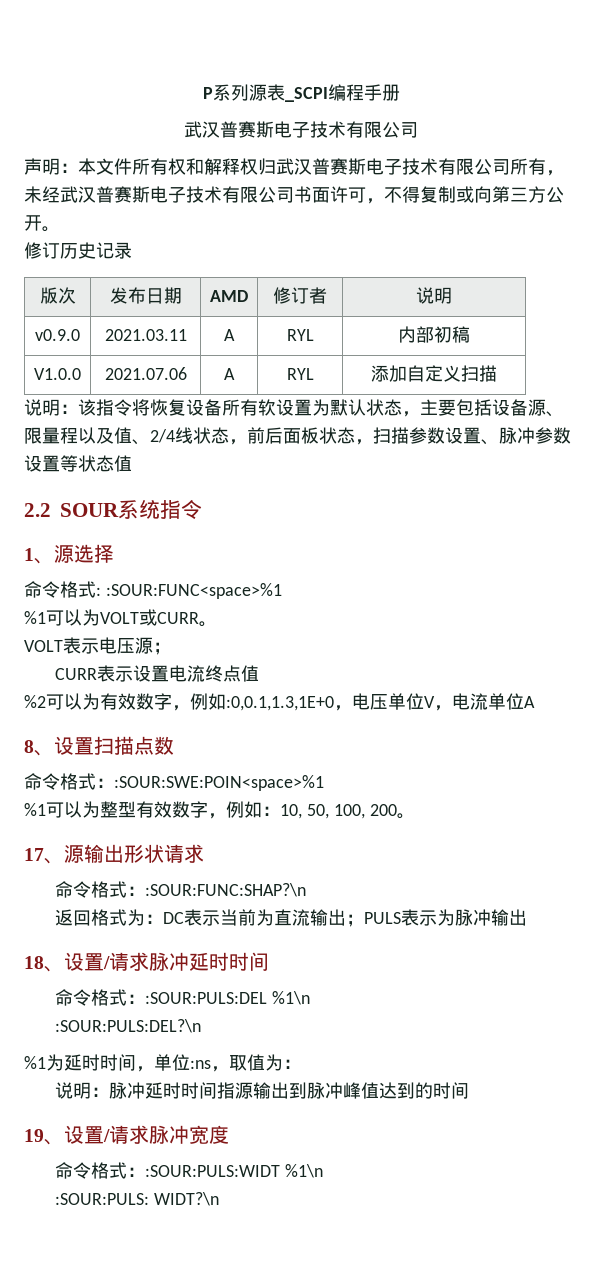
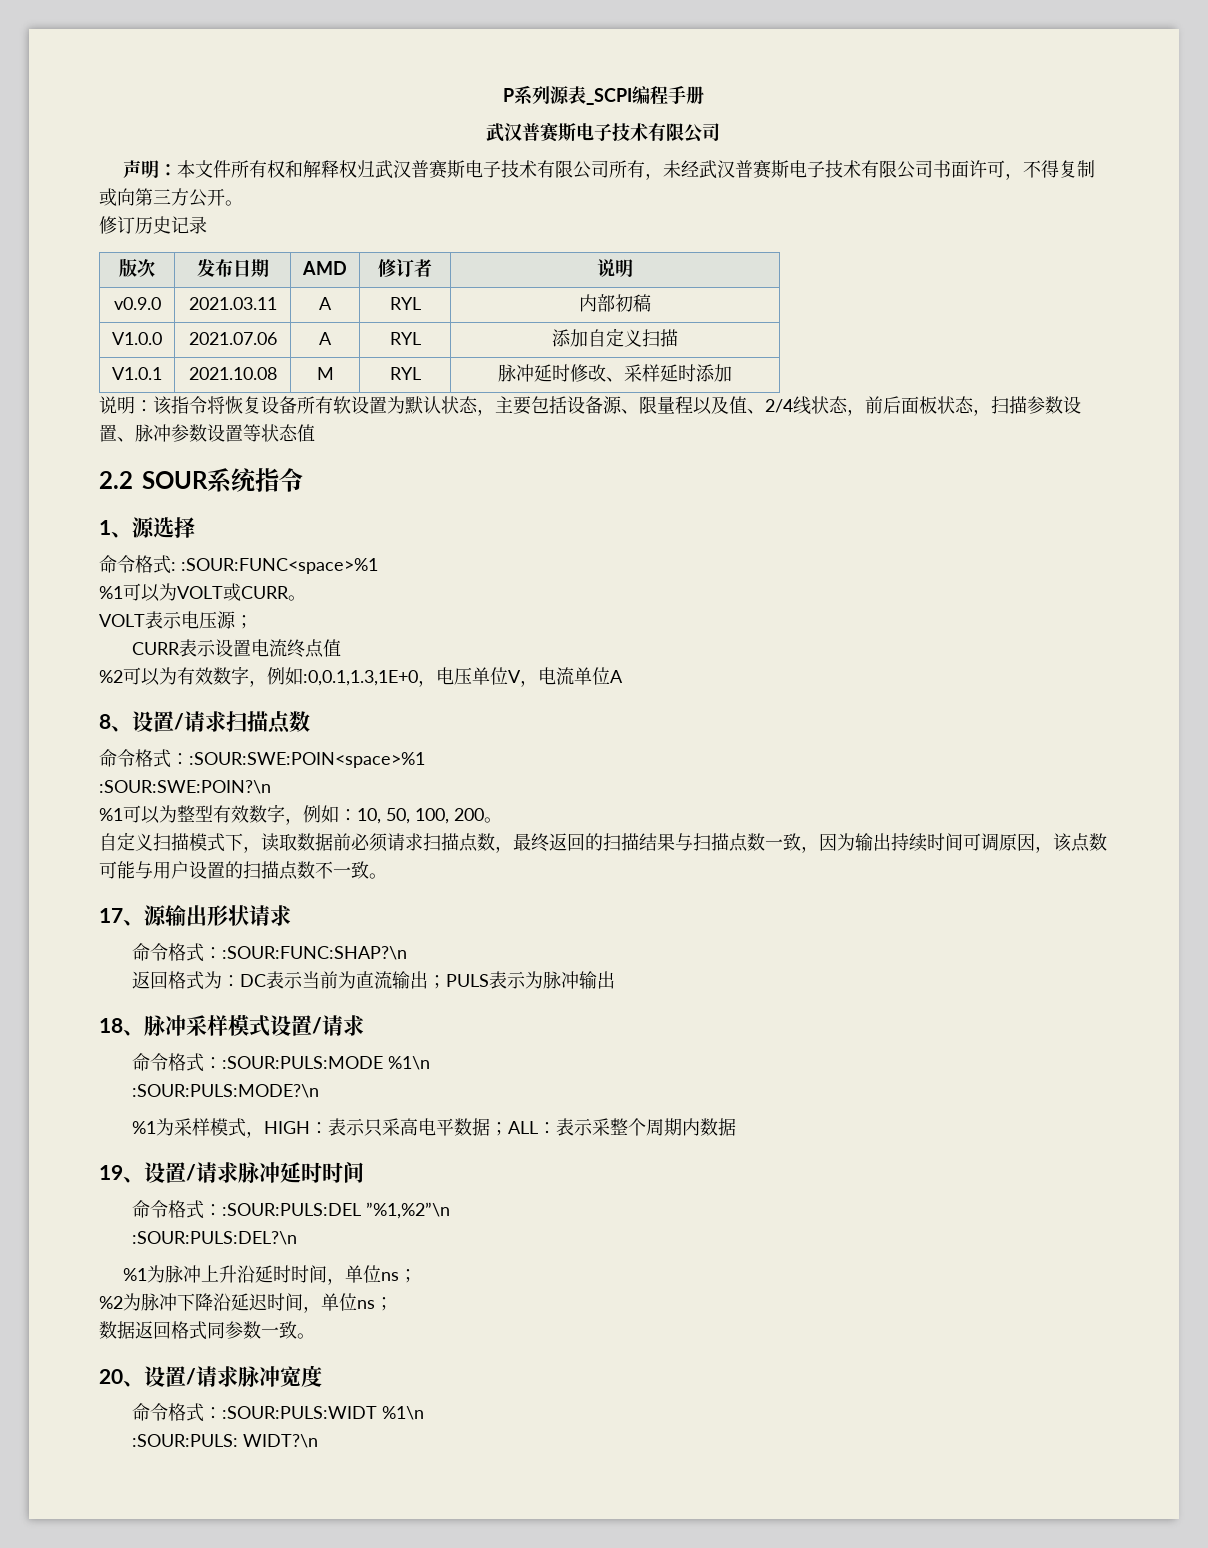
(497, 373) none -> [112,367,162,380] [188,367,277,380] [316,367,334,380] [389,367,421,380] [498,364,732,382] // V1.0.1 | 2021.10.08 | M | RYL | 脉冲延时修改、采样延时添加
(94, 746) none -> [174,711,226,732] /请求
(324, 783) none -> [99,780,271,794] // :SOUR:SWE:POIN?\n
(415, 816) none -> [99,832,1107,853] [99,861,387,880] // 自定义扫描模式下，读取数据前必须请求扫描点数，最终返回的扫描结果与扫描点数一致，因为输出持续时间可调原因，该点数可能与用户设置的扫描点数不一致。
(64, 969) none -> [144,1015,364,1037] [132,1053,431,1072] [132,1084,320,1098] [132,1118,737,1138] [99,1165,144,1183] 脉冲采样模式设置/请求 // 命令格式：:SOUR:PULS:MODE %1\n // :SOUR:PULS:MODE?\n // %1为采样模式，HIGH：表示只采高电平数据；ALL：表示采整个周期内数据 // 19、
[272,991,311,1005] %1\n -> [366,1202,451,1219] ”%1,%2”\n
(64, 1062) none -> [164,1265,255,1283] 脉冲上升沿
[190,1054,301,1072] [55,1082,470,1099] [24,1129,44,1142] :ns，取值为： // 说明：脉冲延时时间指源输出到脉冲峰值达到的时间 // 19 -> [380,1269,417,1283] [99,1293,393,1313] [99,1321,315,1340] [99,1369,123,1384] ns； // %2为脉冲下降沿延迟时间，单位ns； // 数据返回格式同参数一致。 // 20

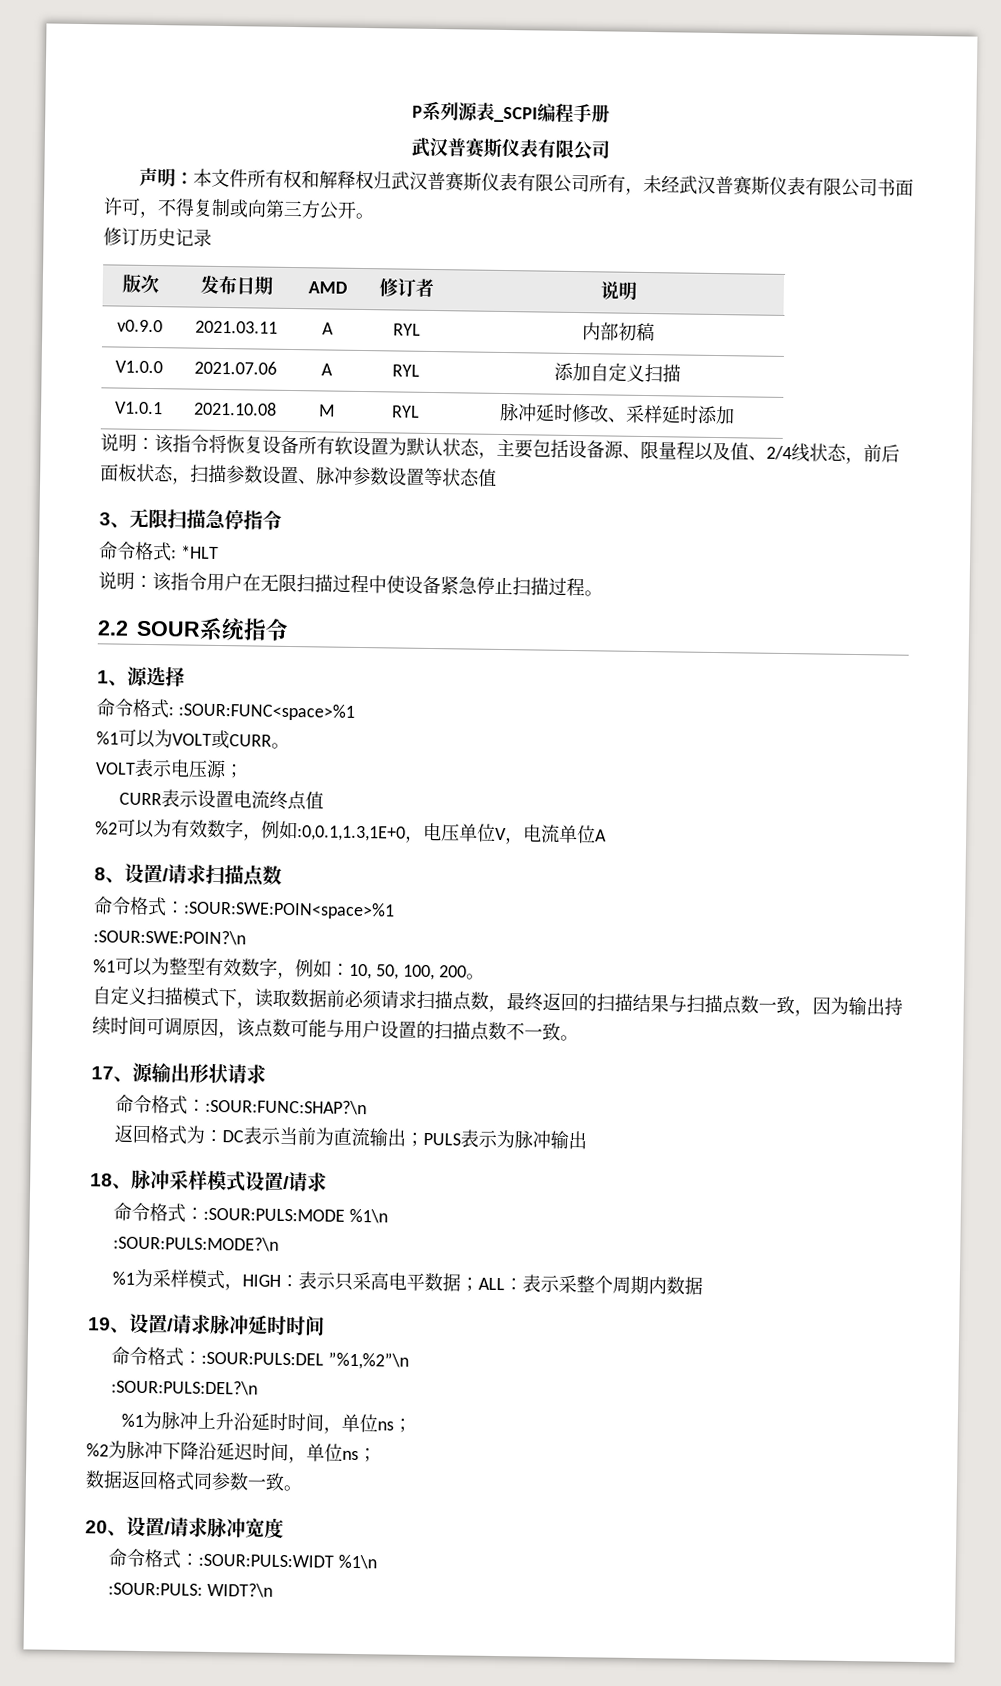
[576,123,648,141] 电子技术 -> [500,138,538,158] 仪表
[464,160,537,178] 电子技术 -> [480,172,518,192] 仪表
[788,160,861,178] 电子技术 -> [768,176,806,196] 仪表
(315, 433) none -> [99,508,282,530] [98,541,219,562] [98,571,603,597] // 3、无限扫描急停指令 // 命令格式: *HLT // 说明：该指令用户在无限扫描过程中使设备紧急停止扫描过程。

